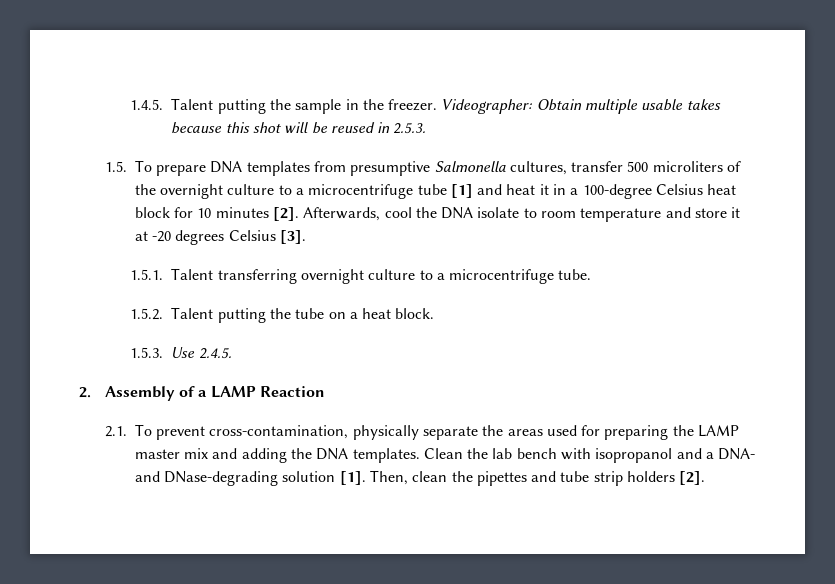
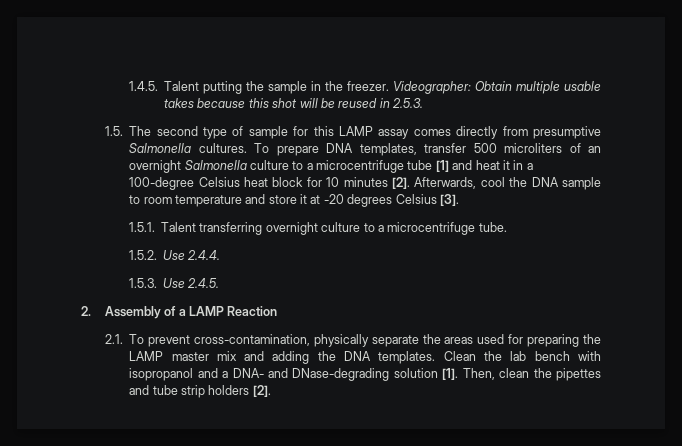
[134,160,567,176] To prepare DNA templates from presumptive Salmonella cultures, -> [129,126,602,139] [129,143,417,156] The second type of sample for this LAMP assay comes directly from presumptive Salmonella cultures. To prepare DNA templates,
[134,184,223,199] the overnight -> [588,146,601,153] [129,160,247,173] an overnight Salmonella
[477,207,520,218] isolate -> [562,177,602,190] sample
[171,307,435,323] Talent putting the tube on a heat block. -> [163,250,221,260] Use 2.4.4.

